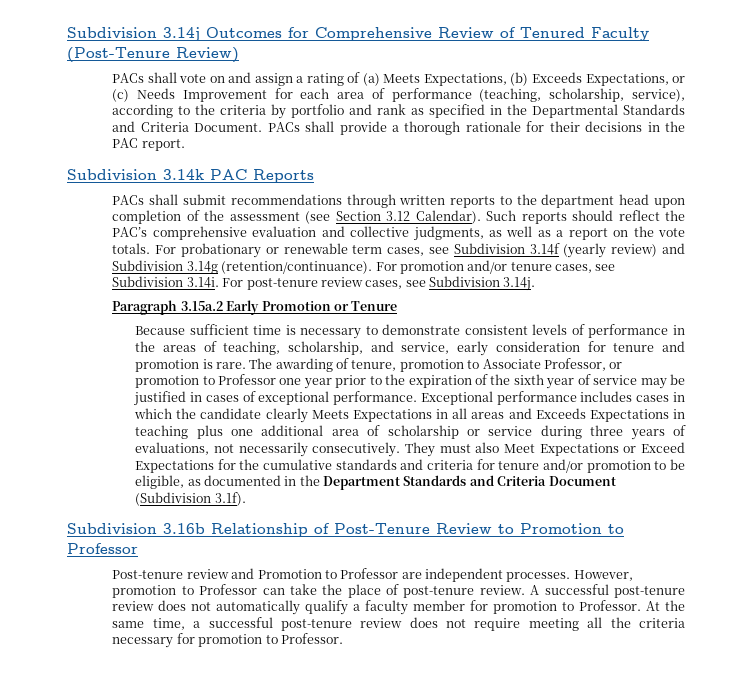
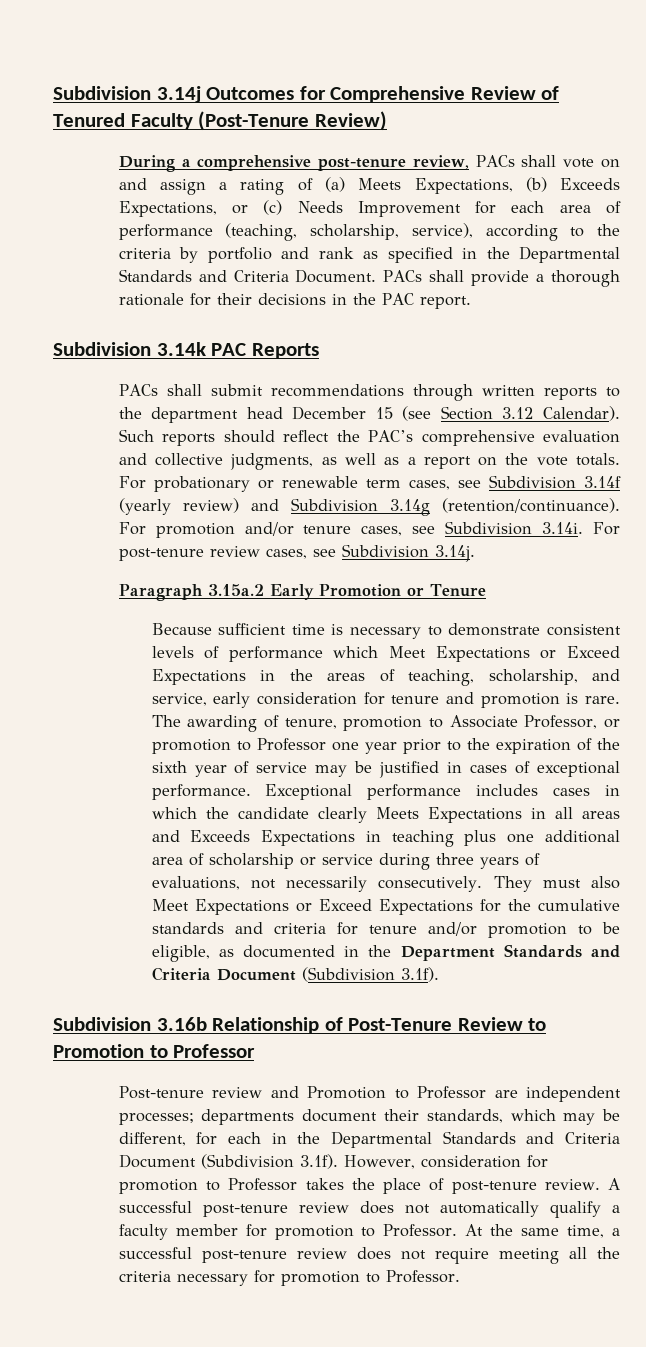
(239, 55) none -> [118,155,469,172] During a comprehensive post-tenure review,
[654,198,685,208] [112,210,300,224] upon completion of the assessment -> [292,406,393,420] December 15
(669, 331) none -> [333,646,620,662] [151,669,246,685] which Meet Expectations or Exceed Expectations
[506,570,633,582] [112,584,317,598] processes. However, promotion to Professor can take -> [118,1109,620,1125] [118,1131,620,1148] [118,1154,548,1169] [118,1178,344,1194] processes; departments document their standards, which may be different, for each in the Departmental Standards and Criteria Document (Subdivision 3.1f). However, consideration for promotion to Professor takes

